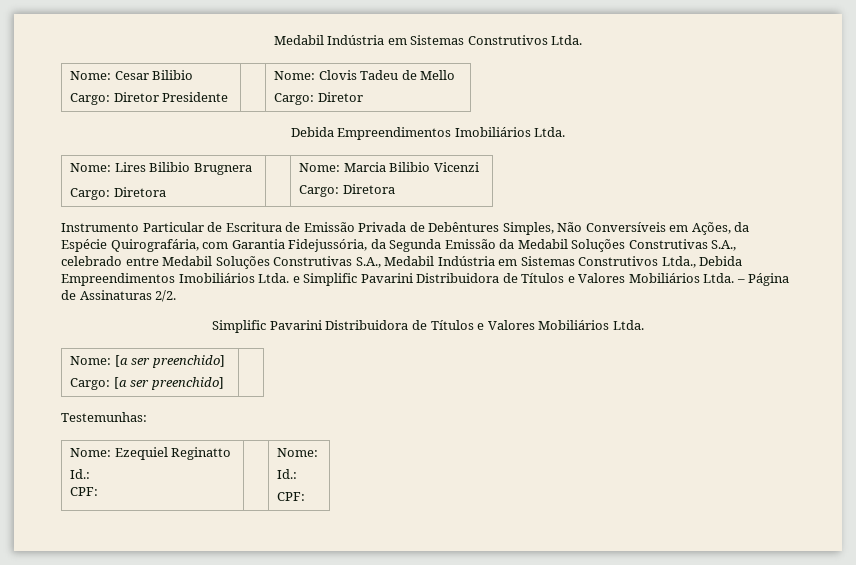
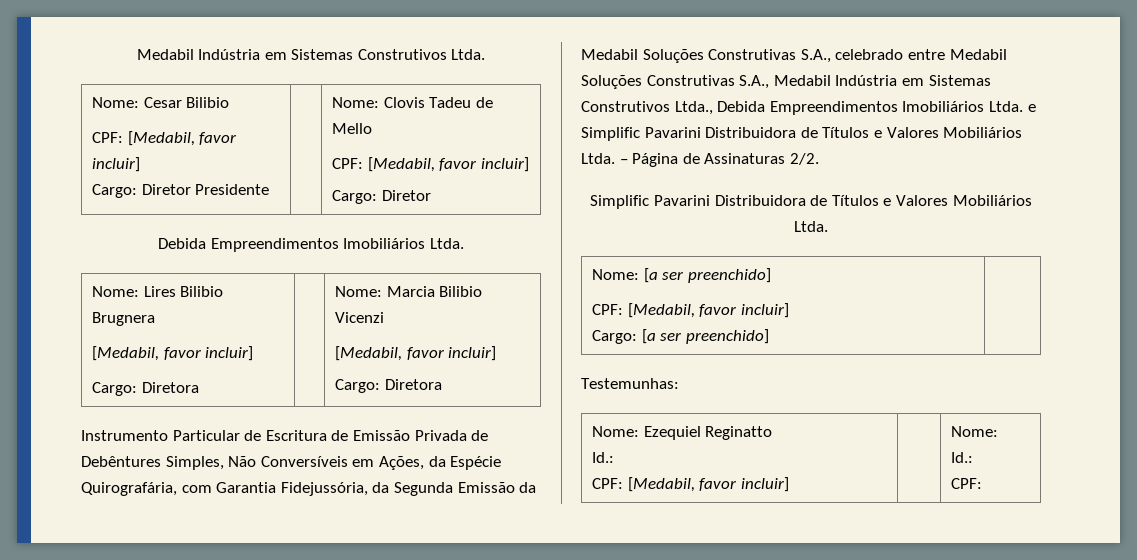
(194, 75) none -> [92,131,237,146] [92,157,141,172] // CPF: [Medabil, favor incluir]
(456, 75) none -> [332,157,529,172] // CPF: [Medabil, favor incluir]
(252, 169) none -> [92,346,254,361] // [Medabil, favor incluir]
(479, 167) none -> [335,346,497,361] // [Medabil, favor incluir]
(225, 361) none -> [592,303,789,318] // CPF: [Medabil, favor incluir]
(99, 491) none -> [627,477,789,492] [Medabil, favor incluir]

